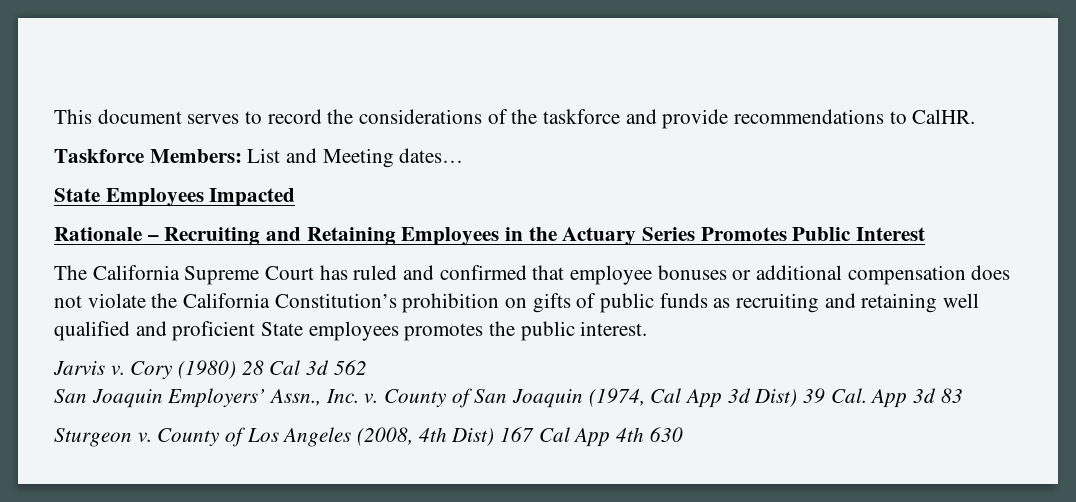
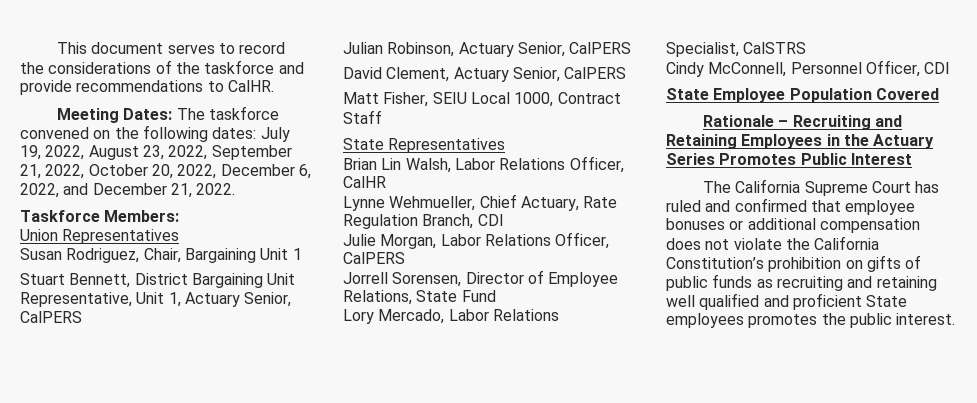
[54,148,464,168] [54,188,296,207] Taskforce Members: List and Meeting dates… // State Employees Impacted -> [56,106,279,123] [20,125,290,142] [20,145,292,160] [20,164,311,179] [20,183,236,198] [20,210,180,222] [20,229,180,244] [20,248,302,263] [20,273,296,288] [20,292,292,307] [20,311,82,323] [343,42,632,57] [343,67,627,82] [343,92,621,107] [343,110,382,124] [343,138,506,153] [343,156,624,173] [343,176,386,188] [343,194,618,211] [343,214,504,229] [343,232,610,249] [343,252,405,264] [343,270,619,287] [343,290,496,305] [343,309,559,324] [666,42,807,57] [666,60,951,77] [666,88,939,103] Meeting Dates: The taskforce convened on the following dates: July 19, 2022, August 23, 2022, September 21, 2022, October 20, 2022, December 6, 2022, and December 21, 2022. // Taskforce Members: // Union Representatives // Susan Rodriguez, Chair, Bargaining Unit 1 // Stuart Bennett, District Bargaining Unit Representative, Unit 1, Actuary Senior, CalPERS // Julian Robinson, Actuary Senior, CalPERS // David Clement, Actuary Senior, CalPERS // Matt Fisher, SEIU Local 1000, Contract Staff // State Representatives // Brian Lin Walsh, Labor Relations Officer, CalHR // Lynne Wehmueller, Chief Actuary, Rate Regulation Branch, CDI // Julie Morgan, Labor Relations Officer, CalPERS // Jorrell Sorensen, Director of Employee Relations, State Fund // Lory Mercado, Labor Relations Specialist, CalSTRS // Cindy McConnell, Personnel Officer, CDI // State Employee Population Covered
[53,360,367,380] [54,388,963,408] [54,427,683,447] // Jarvis v. Cory (1980) 28 Cal 3d 562 // San Joaquin Employers’ Assn., Inc. v. County of San Joaquin (1974, Cal App 3d Dist) 39 Cal. App 3d 83 // Sturgeon v. County of Los Angeles (2008, 4th Dist) 167 Cal App 4th 630 -> (956, 319) none

